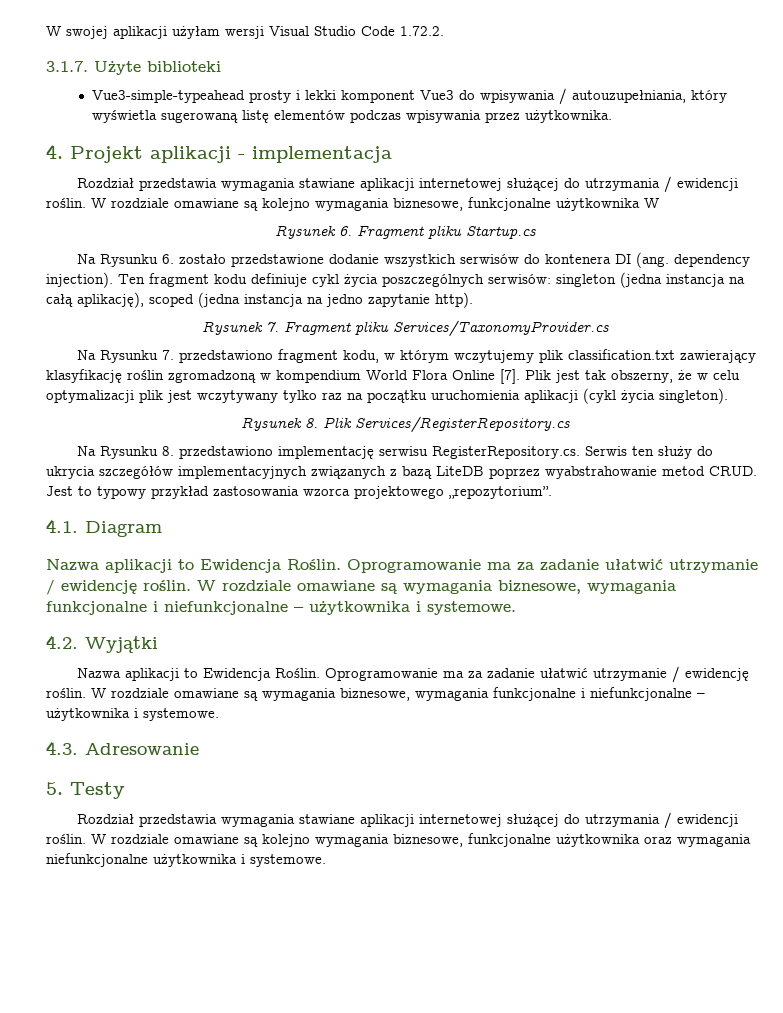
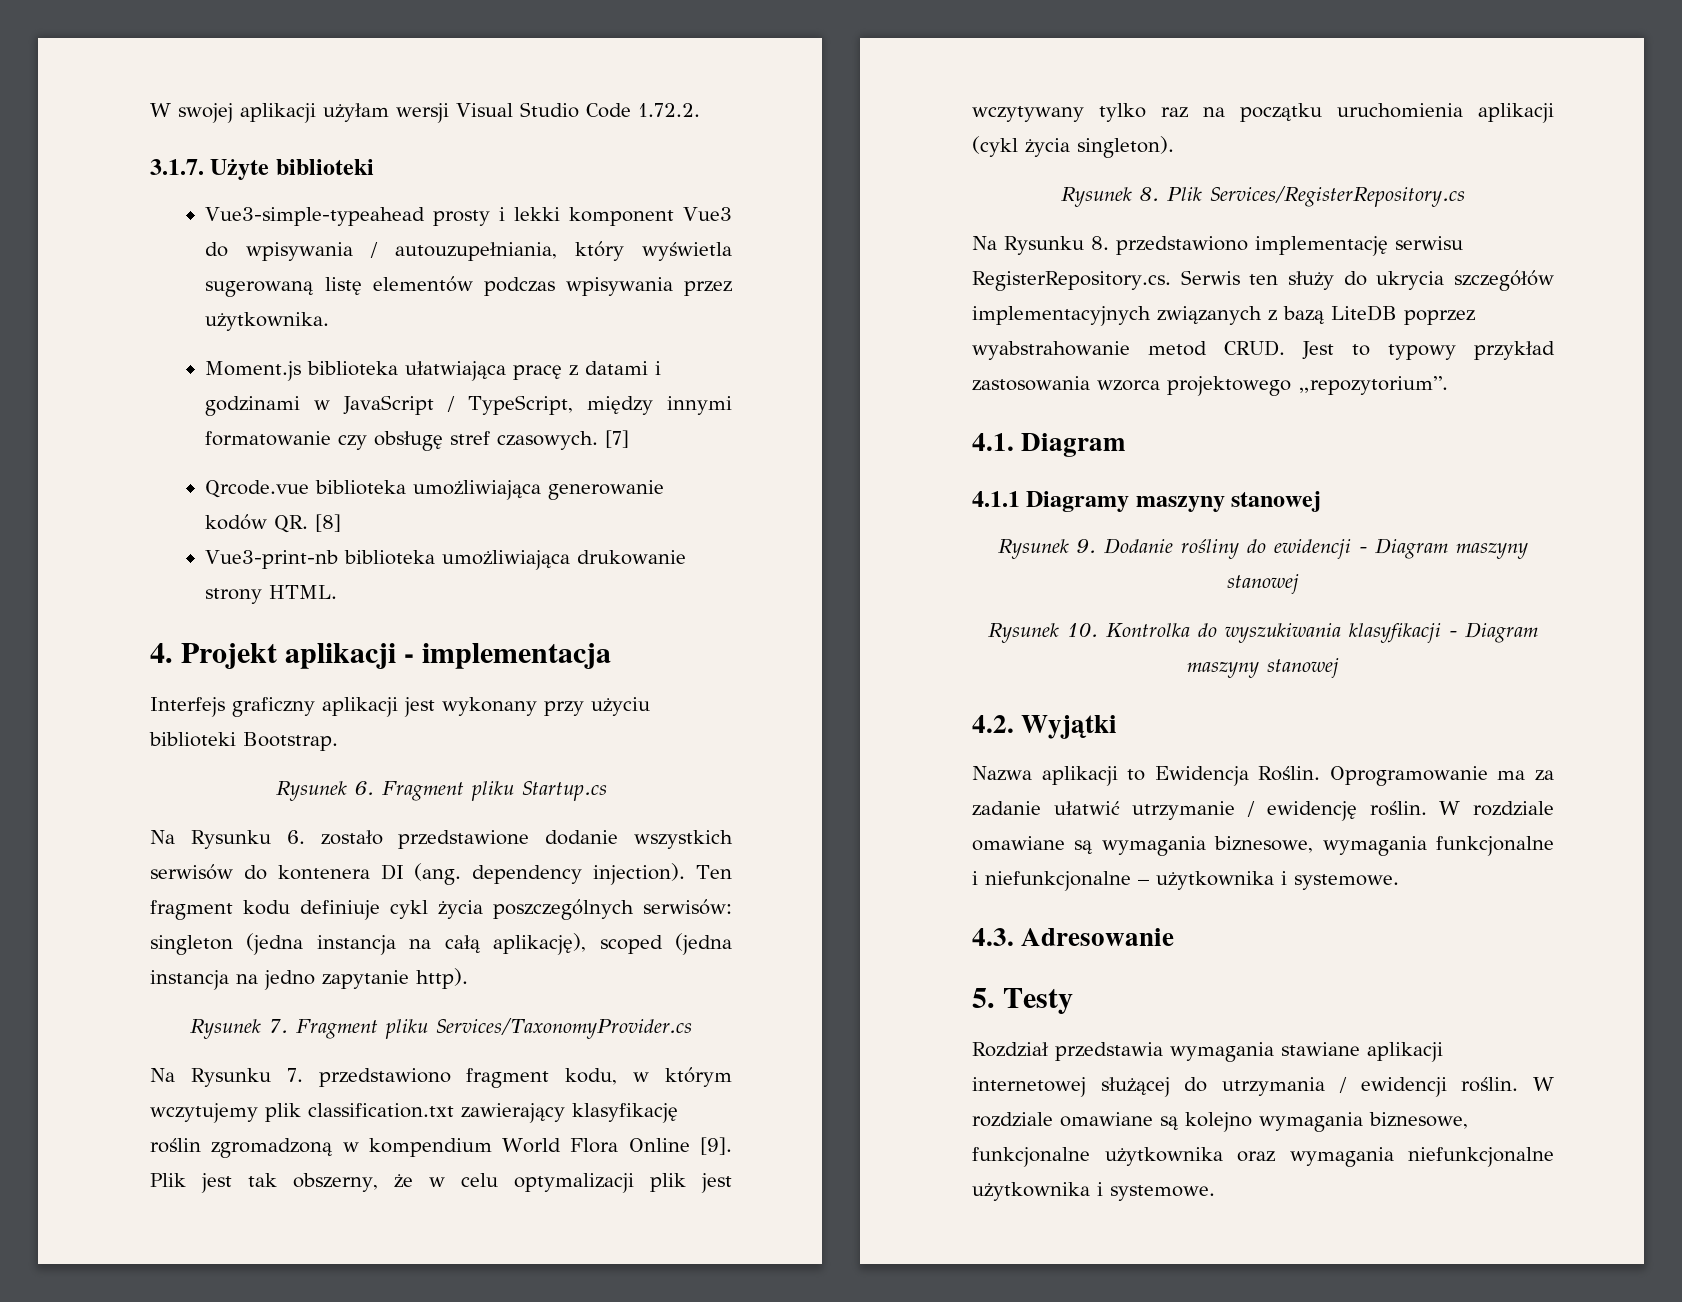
(613, 116) none -> [205,361,662,381] [205,395,732,416] [205,430,630,451] [205,480,665,500] [205,514,342,533] [205,550,687,570] [205,585,338,604] // Moment.js biblioteka ułatwiająca pracę z datami i godzinami w JavaScript / TypeScript, między innymi formatowanie czy obsługę stref czasowych. [7] // Qrcode.vue biblioteka umożliwiająca generowanie kodów QR. [8] // Vue3-print-nb biblioteka umożliwiająca drukowanie strony HTML.
[76,176,738,193] [46,197,659,211] Rozdział przedstawia wymagania stawiane aplikacji internetowej służącej do utrzymania / ewidencji roślin. W rozdziale omawiane są kolejno wymagania biznesowe, funkcjonalne użytkownika W -> [150,697,650,717] [149,732,338,751] Interfejs graficzny aplikacji jest wykonany przy użyciu biblioteki Bootstrap.
[500,369,520,384] [7]. -> [700,1137,733,1155] [9].
[46,559,758,573] [46,579,676,595] [46,601,516,615] Nazwa aplikacji to Ewidencja Roślin. Oprogramowanie ma za zadanie ułatwić utrzymanie / ewidencję roślin. W rozdziale omawiane są wymagania biznesowe, wymagania funkcjonalne i niefunkcjonalne – użytkownika i systemowe. -> [972,491,1322,512] [998,538,1528,559] [1227,574,1299,594] [988,622,1538,643] [1187,658,1339,678] 4.1.1 Diagramy maszyny stanowej // Rysunek 9. Dodanie rośliny do ewidencji - Diagram maszyny stanowej // Rysunek 10. Kontrolka do wyszukiwania klasyfikacji - Diagram maszyny stanowej

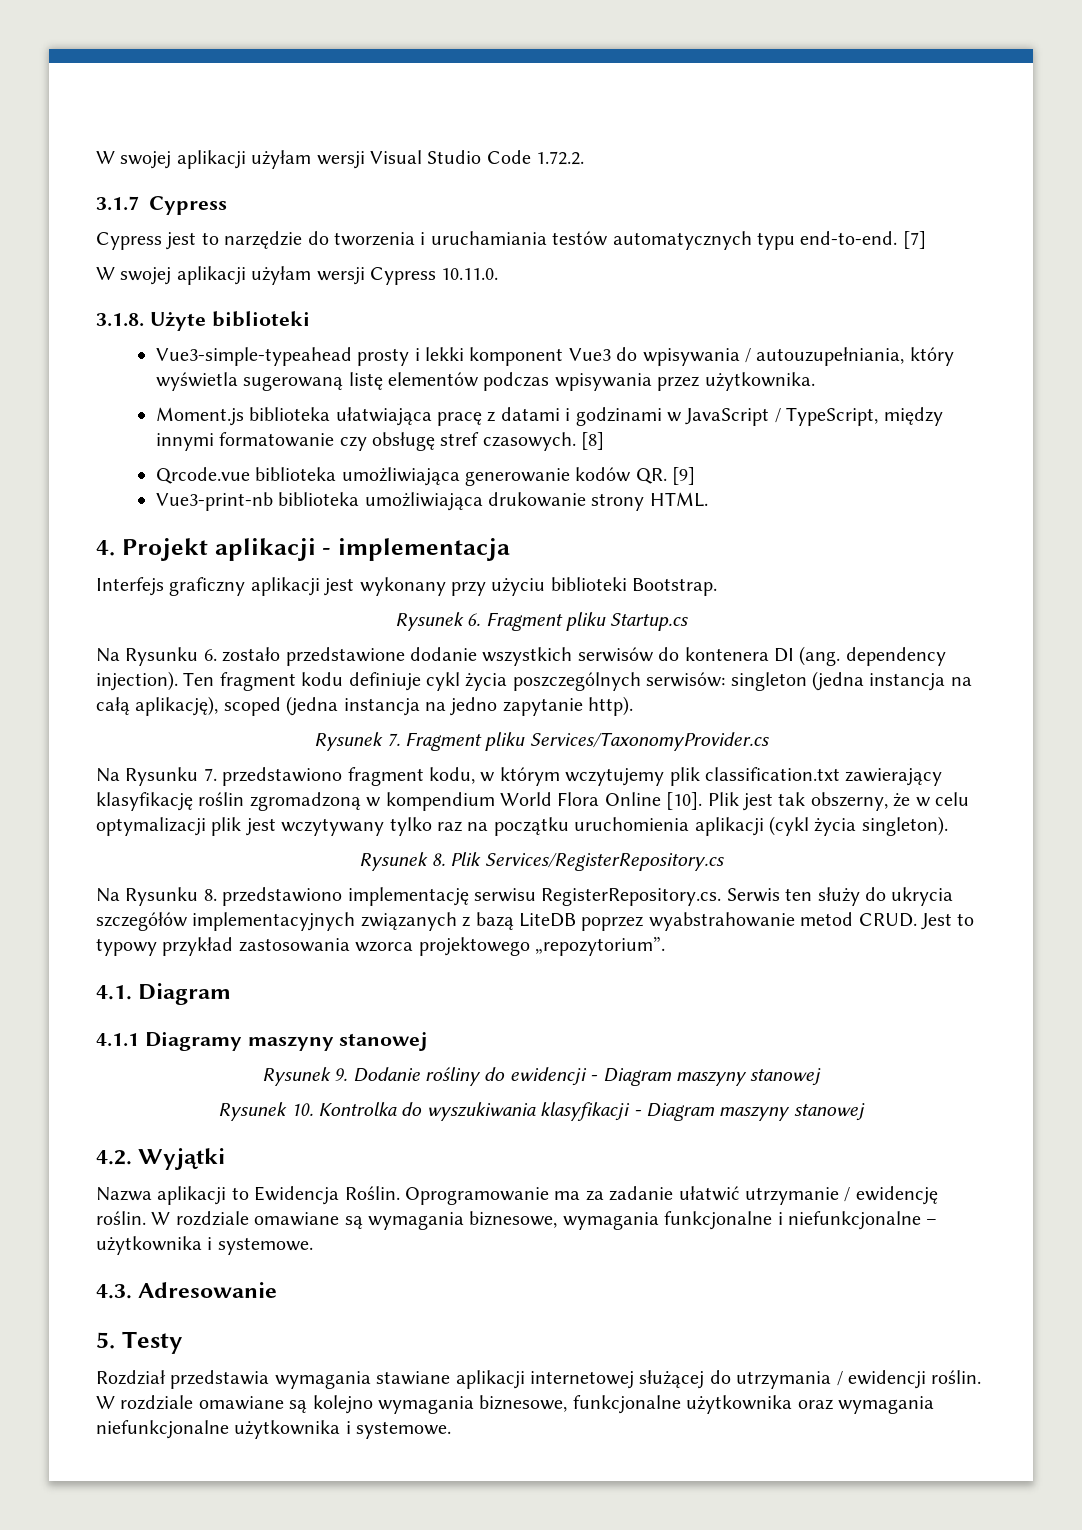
[150,159,204,175] 3.1.7. -> [96,196,227,215] [96,231,926,250] [96,266,499,285] [96,313,144,327] 3.1.7 Cypress // Cypress jest to narzędzie do tworzenia i uruchamiania testów automatycznych typu end-to-end. [7] // W swojej aplikacji użyłam wersji Cypress 10.11.0. // 3.1.8.
[605,430,630,448] [7] -> [581,432,605,450] [8]
[315,514,342,532] [8] -> [672,467,696,485] [9]
[700,1137,733,1155] [9]. -> [666,792,703,810] [10].

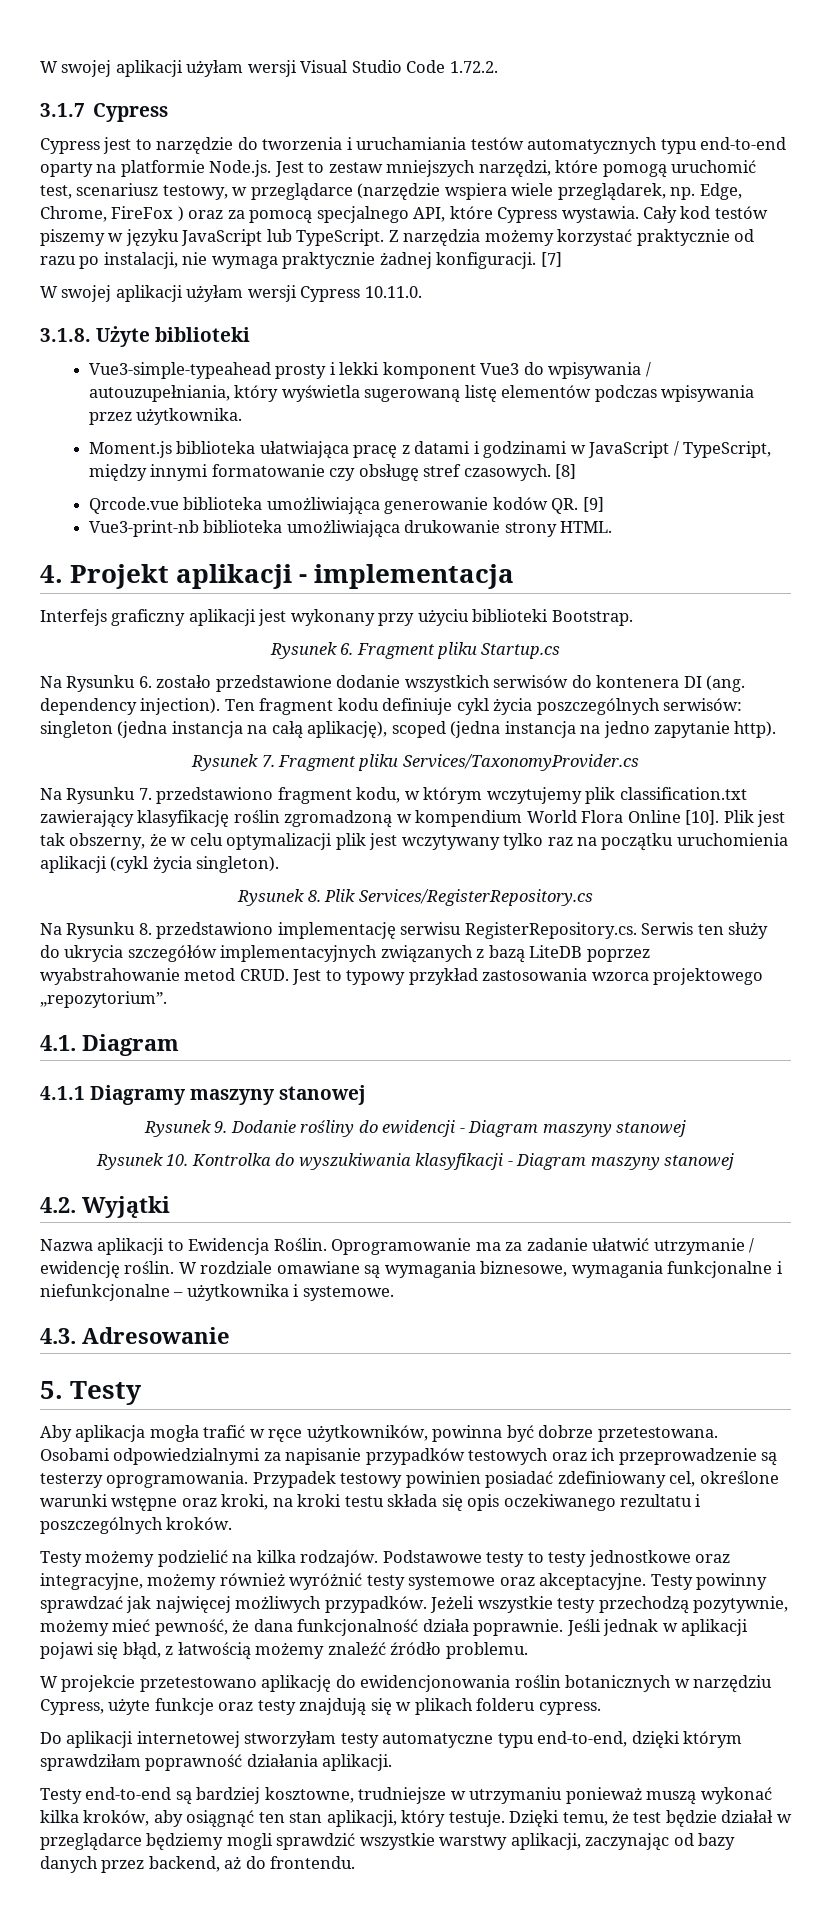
[800,231,898,245] end-to-end. -> [700,137,787,150] [40,160,757,178] [40,183,742,201] [40,206,768,224] [40,229,755,246] [40,252,537,269] end-to-end oparty na platformie Node.js. Jest to zestaw mniejszych narzędzi, które pomogą uruchomić test, scenariusz testowy, w przeglądarce (narzędzie wspiera wiele przeglądarek, np. Edge, Chrome, FireFox ) oraz za pomocą specjalnego API, które Cypress wystawia. Cały kod testów piszemy w języku JavaScript lub TypeScript. Z narzędzia możemy korzystać praktycznie od razu po instalacji, nie wymaga praktycznie żadnej konfiguracji.
[96,1370,982,1389] [96,1395,934,1414] [96,1420,452,1439] Rozdział przedstawia wymagania stawiane aplikacji internetowej służącej do utrzymania / ewidencji roślin. W rozdziale omawiane są kolejno wymagania biznesowe, funkcjonalne użytkownika oraz wymagania niefunkcjonalne użytkownika i systemowe. -> [40,1425,718,1442] [40,1448,778,1466] [40,1471,779,1488] [40,1494,702,1511] [40,1517,233,1534] [40,1550,731,1567] [40,1573,768,1590] [40,1596,789,1614] [40,1619,749,1636] [40,1642,528,1660] [40,1675,773,1692] [40,1698,601,1716] [40,1731,743,1748] [40,1754,393,1771] [40,1787,772,1805] [40,1810,792,1828] [40,1833,736,1851] [40,1856,356,1873] Aby aplikacja mogła trafić w ręce użytkowników, powinna być dobrze przetestowana. Osobami odpowiedzialnymi za napisanie przypadków testowych oraz ich przeprowadzenie są testerzy oprogramowania. Przypadek testowy powinien posiadać zdefiniowany cel, określone warunki wstępne oraz kroki, na kroki testu składa się opis oczekiwanego rezultatu i poszczególnych kroków. // Testy możemy podzielić na kilka rodzajów. Podstawowe testy to testy jednostkowe oraz integracyjne, możemy również wyróżnić testy systemowe oraz akceptacyjne. Testy powinny sprawdzać jak najwięcej możliwych przypadków. Jeżeli wszystkie testy przechodzą pozytywnie, możemy mieć pewność, że dana funkcjonalność działa poprawnie. Jeśli jednak w aplikacji pojawi się błąd, z łatwością możemy znaleźć źródło problemu. // W projekcie przetestowano aplikację do ewidencjonowania roślin botanicznych w narzędziu Cypress, użyte funkcje oraz testy znajdują się w plikach folderu cypress. // Do aplikacji internetowej stworzyłam testy automatyczne typu end-to-end, dzięki którym sprawdziłam poprawność działania aplikacji. // Testy end-to-end są bardziej kosztowne, trudniejsze w utrzymaniu ponieważ muszą wykonać kilka kroków, aby osiągnąć ten stan aplikacji, który testuje. Dzięki temu, że test będzie działał w przeglądarce będziemy mogli sprawdzić wszystkie warstwy aplikacji, zaczynając od bazy danych przez backend, aż do frontendu.

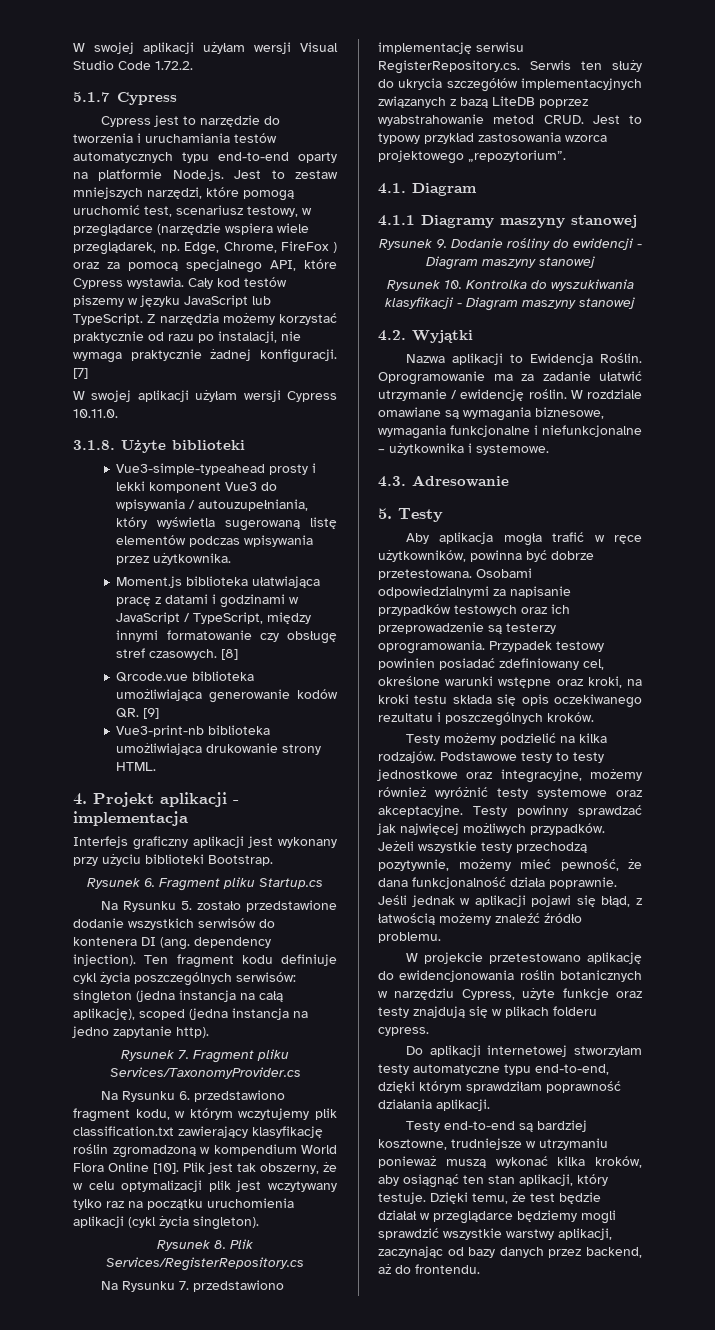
[40,103,85,117] 3.1.7 -> [73,92,110,102] 5.1.7
[138,676,152,688] 6. -> [181,901,193,910] 5.
[138,788,152,800] 7. -> [179,1091,191,1100] 6.
[138,923,152,935] 8. -> [179,1281,190,1290] 7.

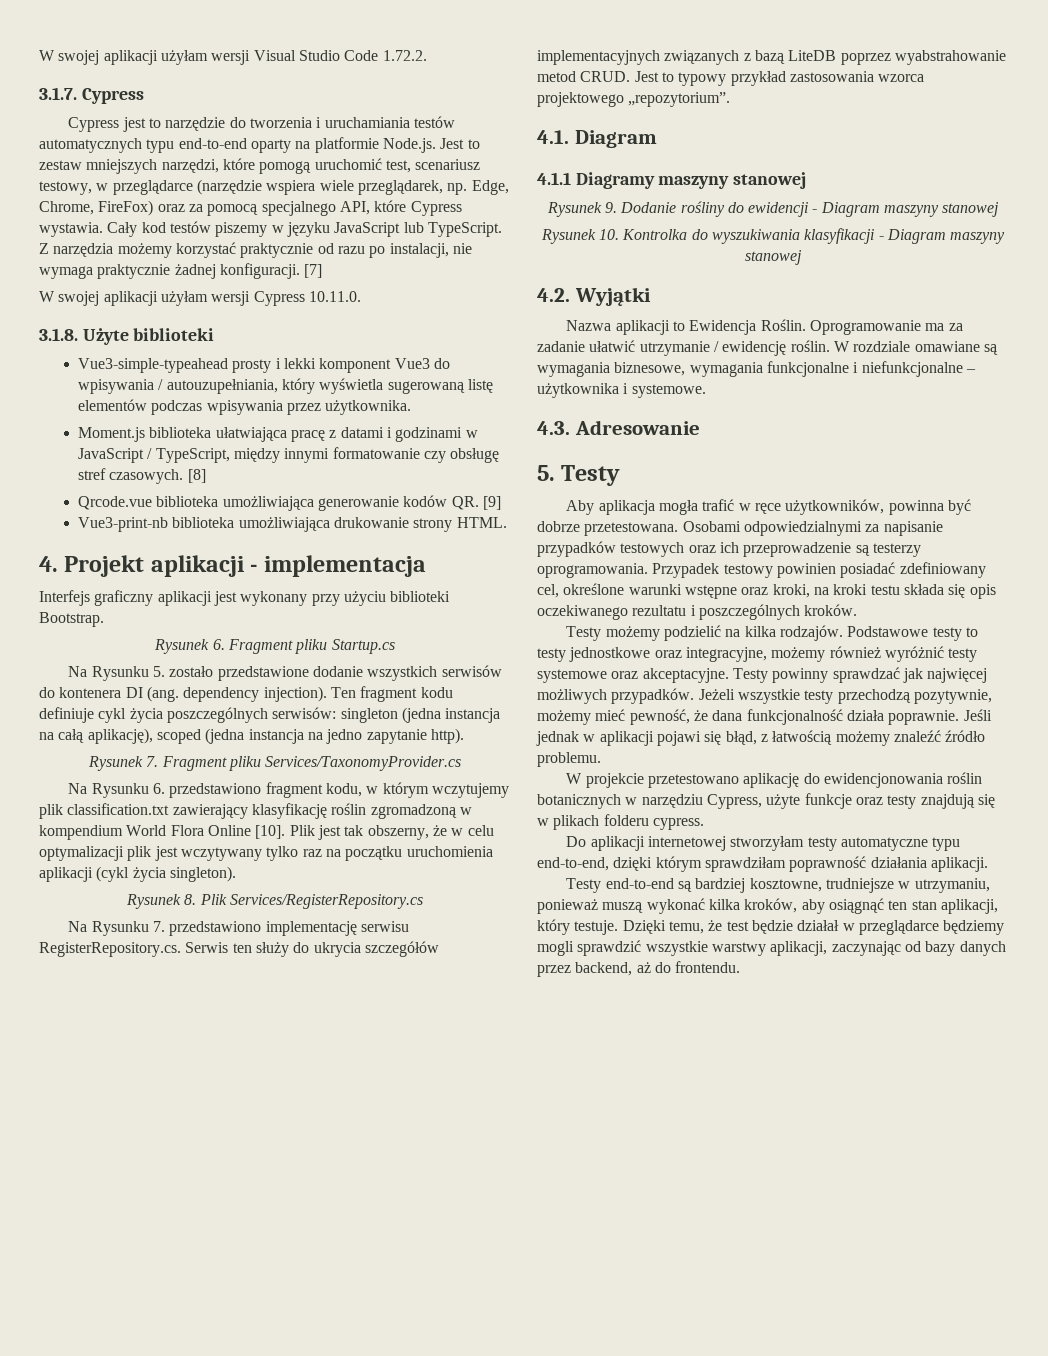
[73,92,110,102] 5.1.7 -> [39,87,77,100] 3.1.7.
[281,241,337,253] FireFox ) -> [98,200,154,216] FireFox)
[539,1138,608,1150] utrzymaniu -> [914,878,990,893] utrzymaniu,

